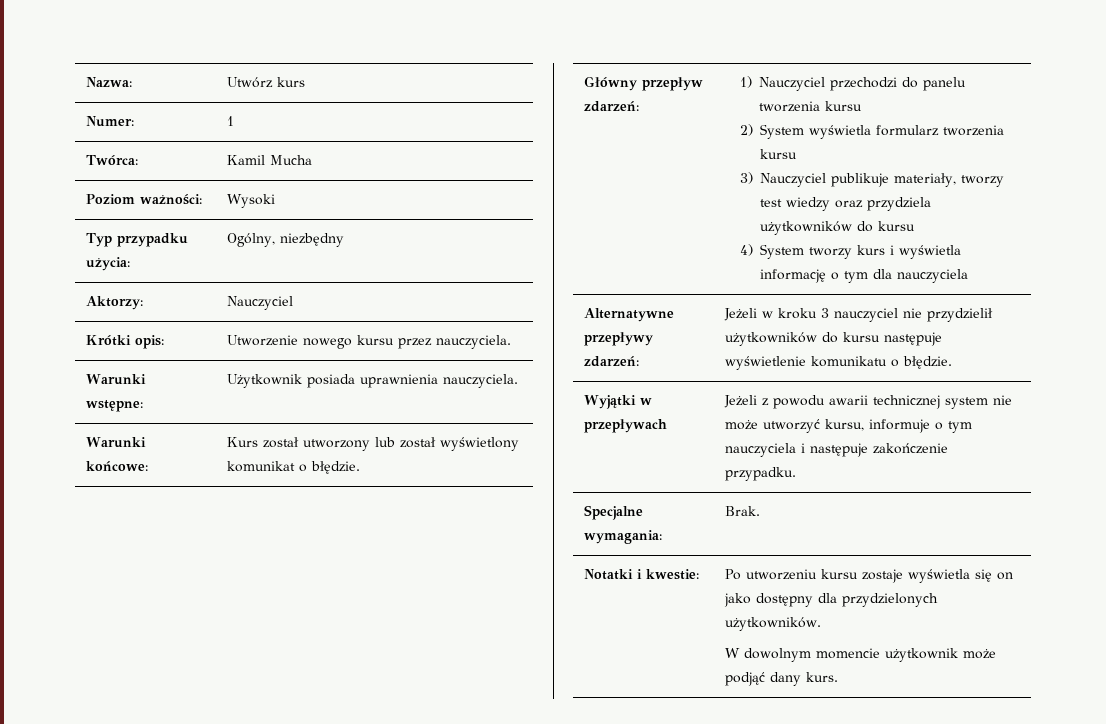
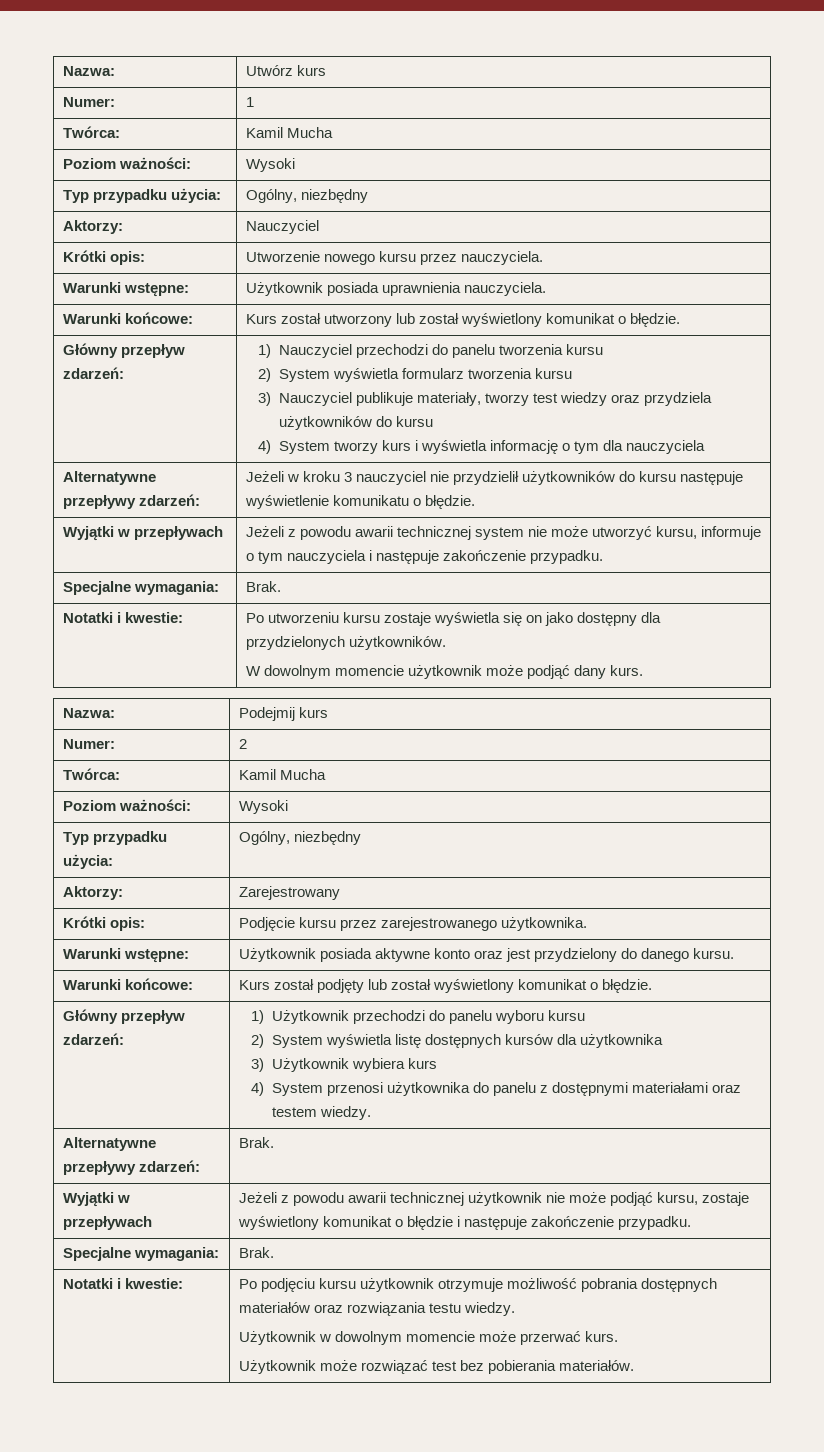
(839, 677) none -> [62,708,115,718] [238,707,328,721] [62,739,115,749] [238,739,247,749] [62,768,120,780] [238,769,326,780] [62,799,191,811] [238,800,288,814] [62,831,167,845] [62,854,113,869] [238,831,361,845] [62,886,123,900] [238,886,340,900] [62,916,145,931] [238,917,587,931] [62,948,189,963] [238,948,734,962] [62,978,193,990] [238,979,652,993] [62,1009,185,1024] [62,1033,124,1045] [251,1010,585,1024] [251,1034,663,1048] [251,1058,437,1072] [251,1082,741,1096] [271,1106,371,1120] [62,1137,156,1151] [62,1160,200,1175] [238,1137,274,1148] [62,1192,130,1207] [62,1216,152,1230] [238,1192,750,1206] [237,1216,691,1230] [62,1247,219,1261] [238,1247,274,1258] [62,1278,183,1289] [238,1278,717,1292] [238,1302,515,1316] [238,1331,618,1345] [238,1360,634,1374] // Nazwa: | Podejmij kurs // Numer: | 2 // Twórca: | Kamil Mucha // Poziom ważności: | Wysoki // Typ przypadku użycia: | Ogólny, niezbędny // Aktorzy: | Zarejestrowany // Krótki opis: | Podjęcie kursu przez zarejestrowanego użytkownika. // Warunki wstępne: | Użytkownik posiada aktywne konto oraz jest przydzielony do danego kursu. // Warunki końcowe: | Kurs został podjęty lub został wyświetlony komunikat o błędzie. // Główny przepływ zdarzeń: | 1) Użytkownik przechodzi do panelu wyboru kursu // 2) System wyświetla listę dostępnych kursów dla użytkownika // 3) Użytkownik wybiera kurs // 4) System przenosi użytkownika do panelu z dostępnymi materiałami oraz testem wiedzy. // Alternatywne przepływy zdarzeń: | Brak. // Wyjątki w przepływach | Jeżeli z powodu awarii technicznej użytkownik nie może podjąć kursu, zostaje wyświetlony komunikat o błędzie i następuje zakończenie przypadku. // Specjalne wymagania: | Brak. // Notatki i kwestie: | Po podjęciu kursu użytkownik otrzymuje możliwość pobrania dostępnych materiałów oraz rozwiązania testu wiedzy. // Użytkownik w dowolnym momencie może przerwać kurs. // Użytkownik może rozwiązać test bez pobierania materiałów.

